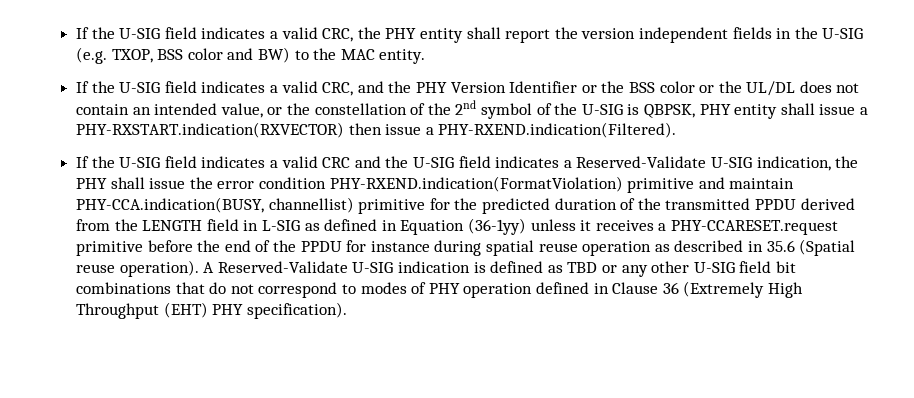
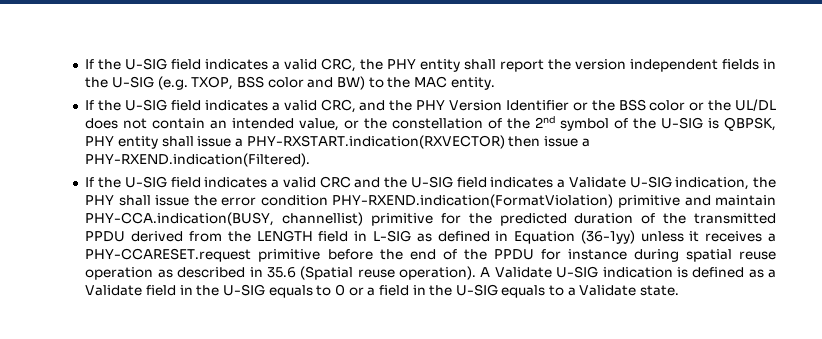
[576,156,707,168] Reserved-Validate -> [568,177,626,188] Validate
[217,261,348,273] Reserved-Validate -> [494,267,552,278] Validate
[567,261,796,277] [76,281,803,298] [76,302,347,319] TBD or any other U-SIG field bit combinations that do not correspond to modes of PHY operation defined in Clause 36 (Extremely High Throughput (EHT) PHY specification). -> [767,269,776,278] [85,284,680,298] a Validate field in the U-SIG equals to 0 or a field in the U-SIG equals to a Validate state.

